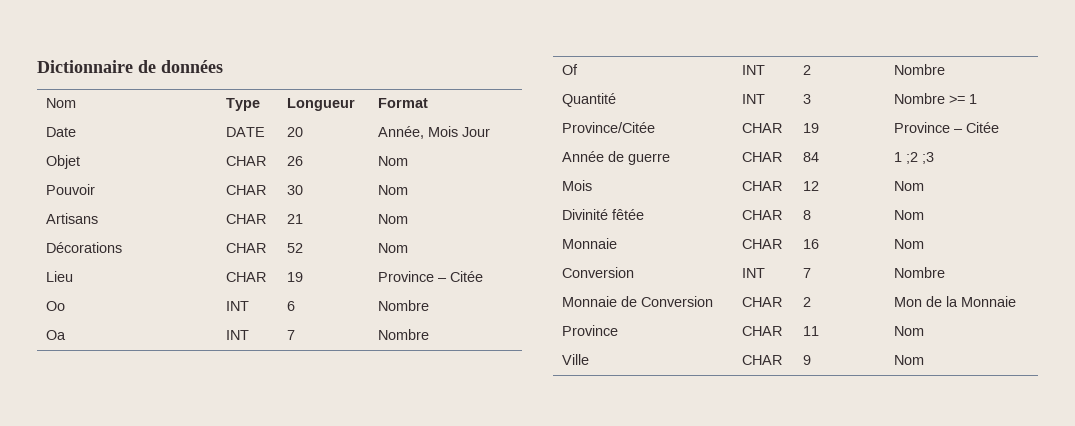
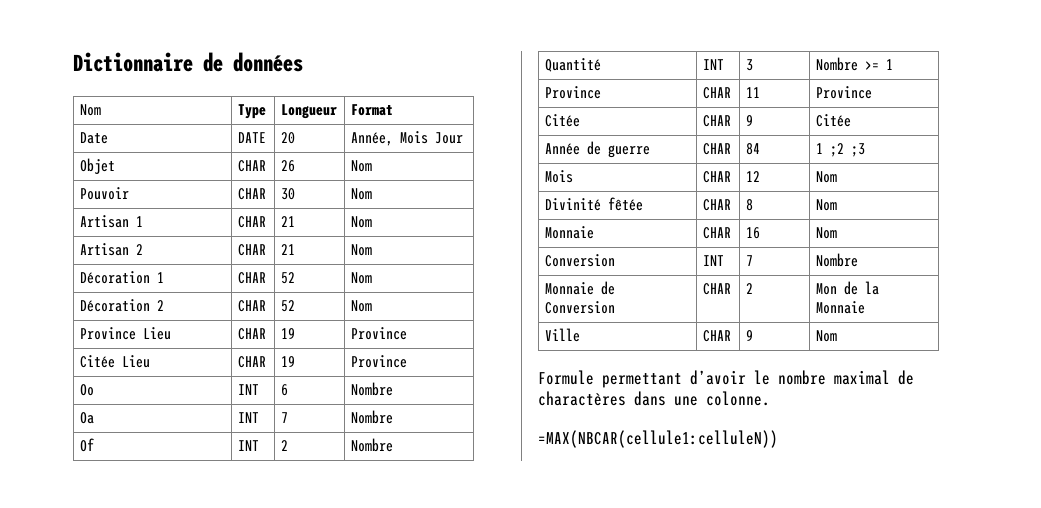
[45,213,98,224] [225,214,266,224] [286,214,303,224] [377,214,408,224] [45,242,122,253] [225,243,266,253] [286,243,303,253] [377,243,408,253] [45,271,73,282] [225,272,266,282] [286,272,303,282] [377,271,483,282] Artisans | CHAR | 21 | Nom // Décorations | CHAR | 52 | Nom // Lieu | CHAR | 19 | Province – Citée -> [79,215,143,228] [237,216,266,228] [280,216,295,227] [350,216,372,228] [79,243,143,256] [237,244,266,256] [280,244,295,255] [350,244,372,256] [79,271,164,284] [237,272,266,284] [280,272,295,284] [350,272,372,284] [79,299,164,312] [237,300,266,312] [280,300,295,312] [350,300,372,312] [79,327,171,340] [237,328,266,340] [280,328,295,339] [350,327,407,340] [79,355,150,368] [237,356,266,368] [280,356,295,367] [350,355,407,368] Artisan 1 | CHAR | 21 | Nom // Artisan 2 | CHAR | 21 | Nom // Décoration 1 | CHAR | 52 | Nom // Décoration 2 | CHAR | 52 | Nom // Province Lieu | CHAR | 19 | Province // Citée Lieu | CHAR | 19 | Province
[561,122,655,133] [741,123,782,133] [802,123,819,133] [893,122,963,133] Province/Citée | CHAR | 19 | Province – -> [544,86,601,99] [702,87,731,99] [745,87,760,98] [815,86,872,99] [544,114,580,127] [702,115,731,127] [745,115,753,126] Province | CHAR | 11 | Province // Citée | CHAR | 9 |
[561,325,618,336] [741,326,782,336] [802,326,819,336] [893,326,924,336] // Province | CHAR | 11 | Nom -> (865, 307) none
(924, 360) none -> [538,370,914,388] [538,391,770,406] [538,430,778,448] // Formule permettant d’avoir le nombre maximal de charactères dans une colonne. // =MAX(NBCAR(cellule1:celluleN))

